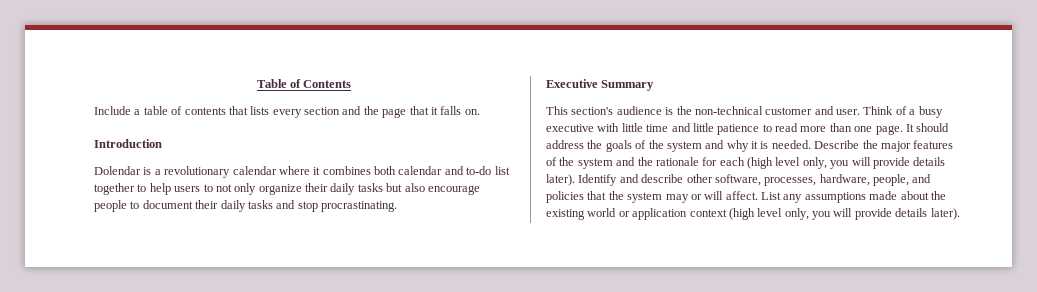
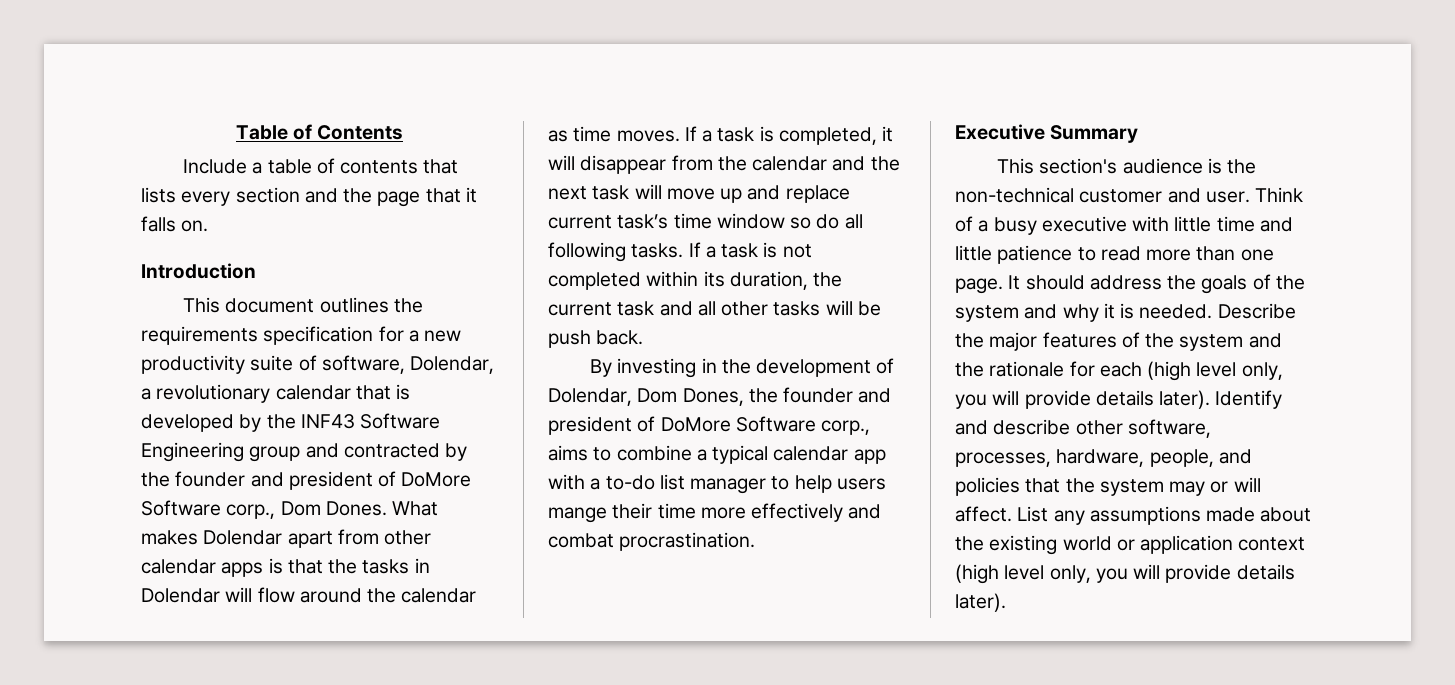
[94,166,464,178] Dolendar is a revolutionary calendar where it combines both calendar and -> [183,297,423,313] [141,326,462,345] [141,355,495,374] [141,384,411,403] [141,413,441,432] [141,442,468,462] [141,471,472,490] [141,500,439,519] [141,529,432,548] [141,558,430,577] [141,587,477,603] [548,126,894,145] [548,155,900,174] [548,184,850,203] [548,213,863,229] [548,242,812,262] [548,271,843,290] [548,300,881,316] [548,330,644,348] [590,358,895,378] [548,387,892,406] [548,416,871,435] [548,445,886,464] [548,474,601,490] This document outlines the requirements specification for a new productivity suite of software, Dolendar, a revolutionary calendar that is developed by the INF43 Software Engineering group and contracted by the founder and president of DoMore Software corp., Dom Dones. What makes Dolendar apart from other calendar apps is that the tasks in Dolendar will flow around the calendar as time moves. If a task is completed, it will disappear from the calendar and the next task will move up and replace current task’s time window so do all following tasks. If a task is not completed within its duration, the current task and all other tasks will be push back. // By investing in the development of Dolendar, Dom Dones, the founder and president of DoMore Software corp., aims to combine a typical calendar app with a
[94,183,135,195] together -> [690,478,767,494] manager
[203,183,480,195] [94,200,397,212] to not only organize their daily tasks but also encourage people to document their daily tasks and stop procrastinating. -> [548,503,882,523] [548,532,756,551] mange their time more effectively and combat procrastination.

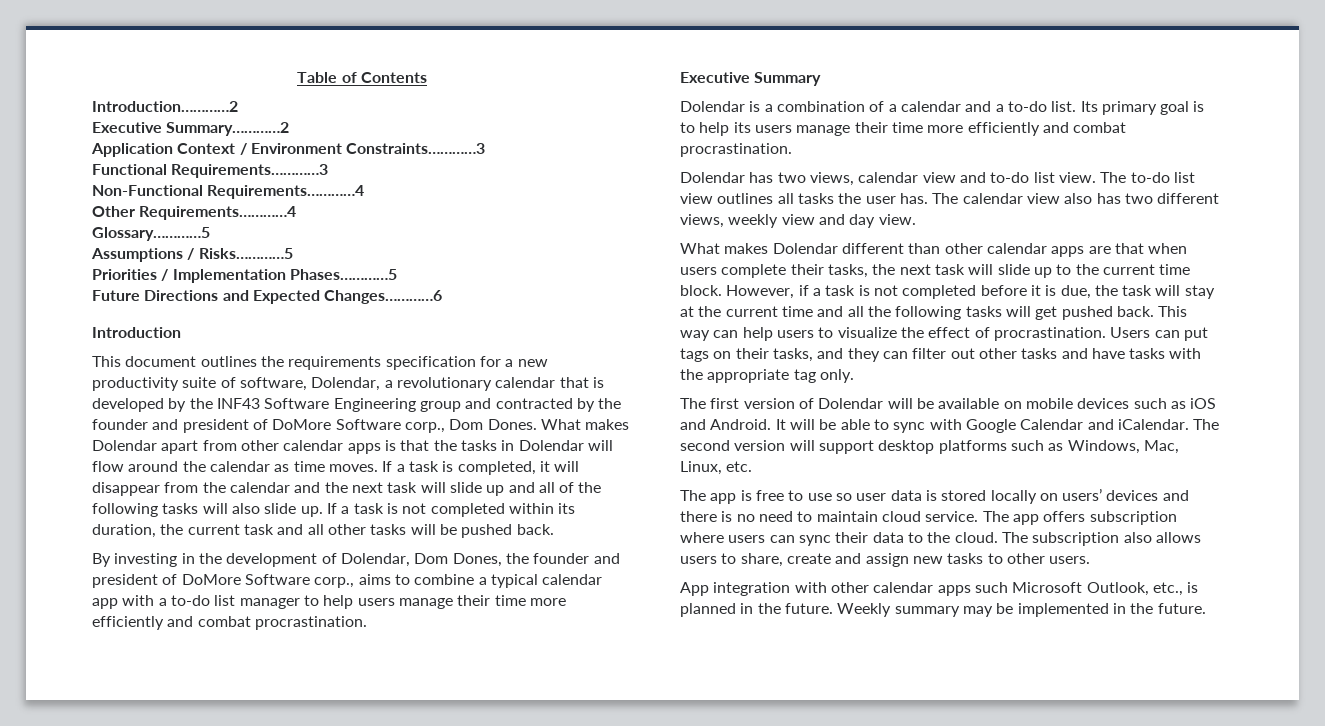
[183,158,459,174] [141,187,477,207] [141,216,209,232] Include a table of contents that lists every section and the page that it falls on. -> [92,101,238,112] [92,122,290,136] [91,143,486,157] [92,164,329,178] [92,185,365,199] [92,206,297,220] [92,227,210,241] [91,248,293,262] [92,269,397,283] [92,290,443,304] Introduction…………2 // Executive Summary…………2 // Application Context / Environment Constraints…………3 // Functional Requirements…………3 // Non-Functional Requirements…………4 // Other Requirements…………4 // Glossary…………5 // Assumptions / Risks…………5 // Priorities / Implementation Phases…………5 // Future Directions and Expected Changes…………6
[666,188,715,200] move -> [449,482,482,493] slide
[785,185,850,203] [548,213,863,229] [548,242,684,262] replace current task’s time window so do all following tasks. -> [538,482,602,493] [92,503,323,517] all of the following tasks will also slide up.
[548,330,591,348] push -> [461,524,513,538] pushed
[548,503,844,523] mange their time more effectively -> [398,595,566,609] [92,616,164,630] manage their time more efficiently
[997,158,1257,174] [955,187,1304,203] [955,216,1293,235] [955,245,1274,264] [955,274,1305,294] [955,303,1296,322] [955,332,1282,351] [955,361,1283,381] [955,390,1283,409] [955,419,1211,438] [955,449,1252,467] [955,477,1261,496] [955,506,1312,525] [955,535,1306,555] [955,564,1295,584] [955,593,1006,612] This section's audience is the non-technical customer and user. Think of a busy executive with little time and little patience to read more than one page. It should address the goals of the system and why it is needed. Describe the major features of the system and the rationale for each (high level only, you will provide details later). Identify and describe other software, processes, hardware, people, and policies that the system may or will affect. List any assumptions made about the existing world or application context (high level only, you will provide details later). -> [680,101,1205,115] [680,122,1127,136] [680,143,792,157] [680,172,1195,186] [680,193,1220,204] [680,214,916,228] [680,243,1188,257] [680,264,1191,278] [680,285,1215,299] [680,306,1188,320] [680,327,1208,341] [680,348,1202,362] [680,369,854,383] [680,398,1217,409] [680,419,1220,433] [680,440,1179,454] [680,461,753,475] [680,488,1189,504] [680,511,1177,525] [680,532,1201,546] [680,553,1091,567] [680,582,1199,596] [680,603,1206,617] Dolendar is a combination of a calendar and a to-do list. Its primary goal is to help its users manage their time more efficiently and combat procrastination. // Dolendar has two views, calendar view and to-do list view. The to-do list view outlines all tasks the user has. The calendar view also has two different views, weekly view and day view. // What makes Dolendar different than other calendar apps are that when users complete their tasks, the next task will slide up to the current time block. However, if a task is not completed before it is due, the task will stay at the current time and all the following tasks will get pushed back. This way can help users to visualize the effect of procrastination. Users can put tags on their tasks, and they can filter out other tasks and have tasks with the appropriate tag only. // The first version of Dolendar will be available on mobile devices such as iOS and Android. It will be able to sync with Google Calendar and iCalendar. The second version will support desktop platforms such as Windows, Mac, Linux, etc. // The app is free to use so user data is stored locally on users’ devices and there is no need to maintain cloud service. The app offers subscription where users can sync their data to the cloud. The subscription also allows users to share, create and assign new tasks to other users. // App integration with other calendar apps such Microsoft Outlook, etc., is planned in the future. Weekly summary may be implemented in the future.

